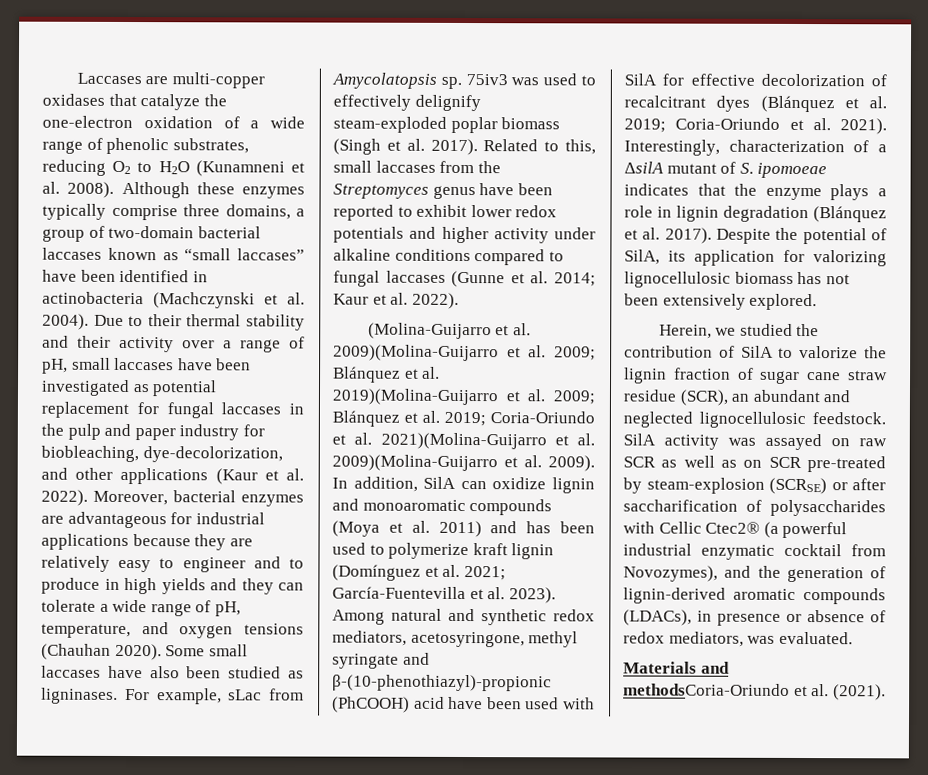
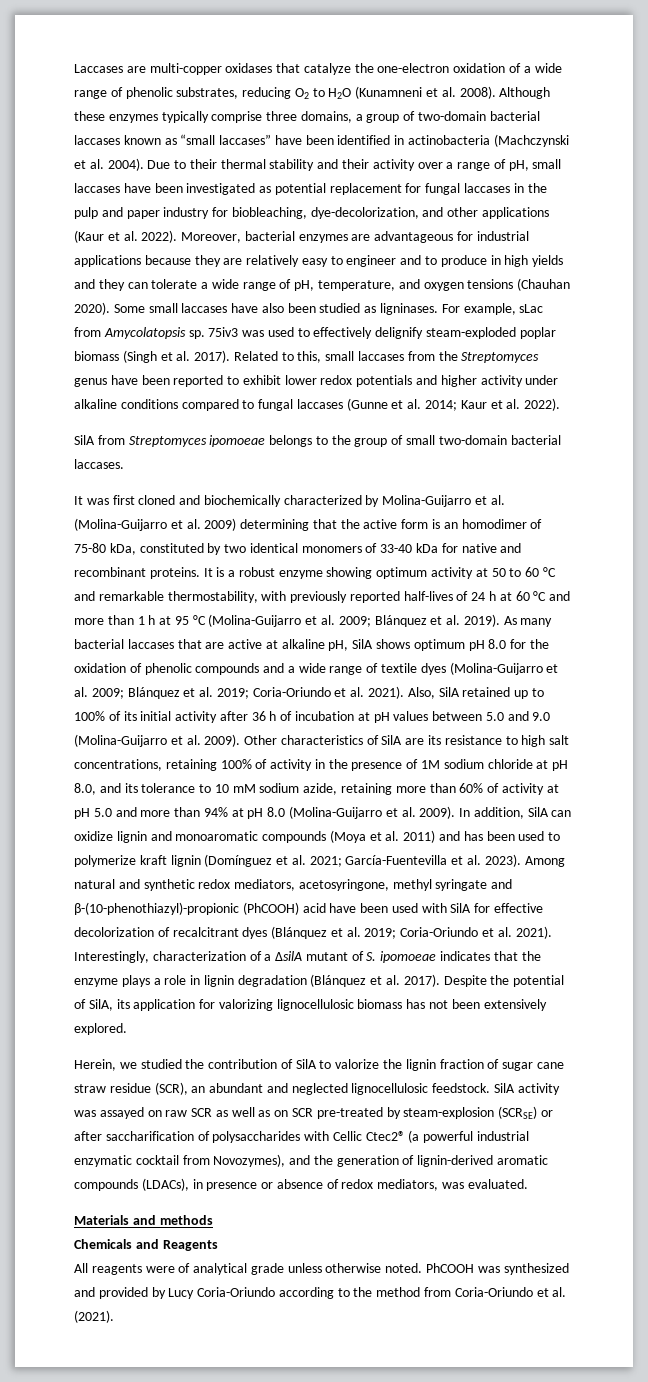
[367,322,531,340] [333,344,596,362] [333,366,441,383] [332,388,498,406] (Molina-Guijarro et al. 2009)(Molina-Guijarro et al. 2009; Blánquez et al. 2019)(Molina-Guijarro -> [74,435,561,447] [74,459,124,469] [74,495,505,507] [74,518,543,531] [74,543,522,555] [74,567,556,579] [74,591,571,603] [74,614,553,627] [74,639,549,651] [74,662,543,675] SilA from Streptomyces ipomoeae belongs to the group of small two-domain bacterial laccases. // It was first cloned and biochemically characterized by Molina-Guijarro et al. (Molina-Guijarro et al. 2009) determining that the active form is an homodimer of 75-80 kDa, constituted by two identical monomers of 33-40 kDa for native and recombinant proteins. It is a robust enzyme showing optimum activity at 50 to 60 °C and remarkable thermostability, with previously reported half-lives of 24 h at 60 °C and more than 1 h at 95 °C (Molina-Guijarro et al. 2009; Blánquez et al. 2019). As many bacterial laccases that are active at alkaline pH, SilA shows optimum pH 8.0 for the oxidation of phenolic compounds and a wide range of textile dyes (Molina-Guijarro
[380,432,595,450] [332,454,498,472] 2021)(Molina-Guijarro et al. 2009)(Molina-Guijarro -> [368,686,544,699] [74,711,551,723] [74,734,570,747] [74,759,569,771] [74,783,559,795] [74,806,383,819] 2021). Also, SilA retained up to 100% of its initial activity after 36 h of incubation at pH values between 5.0 and 9.0 (Molina-Guijarro et al. 2009). Other characteristics of SilA are its resistance to high salt concentrations, retaining 100% of activity in the presence of 1M sodium chloride at pH 8.0, and its tolerance to 10 mM sodium azide, retaining more than 60% of activity at pH 5.0 and more than 94% at pH 8.0 (Molina-Guijarro
[623,683,790,696] methodsCoria-Oriundo -> [159,1215,213,1225] [74,1239,218,1251] [74,1263,569,1275] [74,1287,533,1299] methods // Chemicals and Reagents // All reagents were of analytical grade unless otherwise noted. PhCOOH was synthesized and provided by Lucy Coria-Oriundo according to the method from Coria-Oriundo

